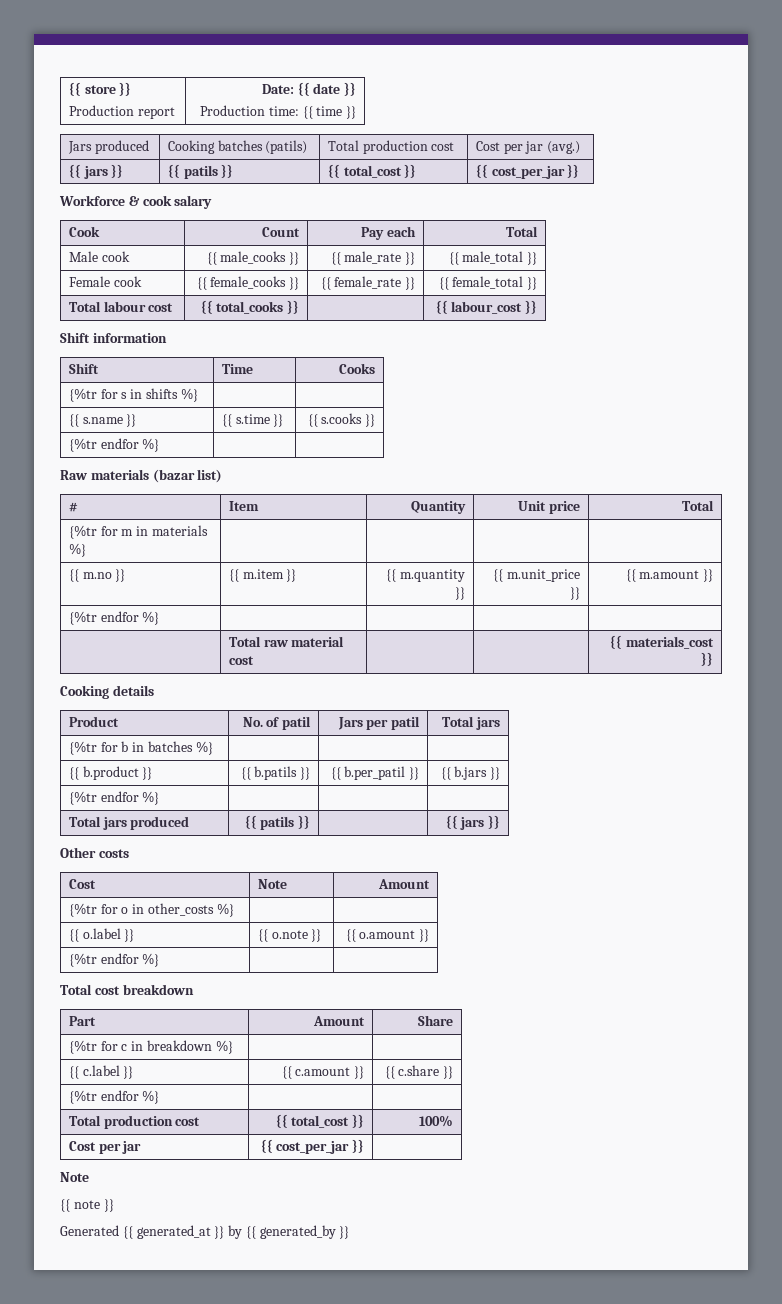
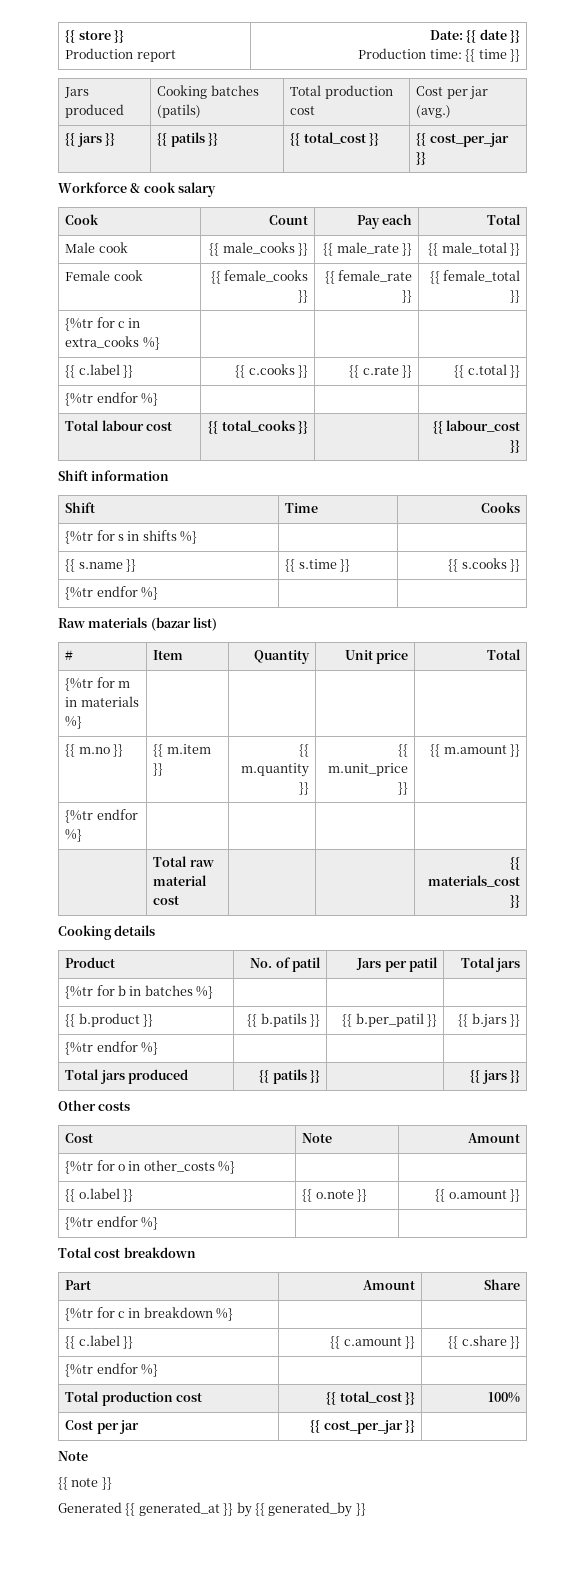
(538, 283) none -> [65,317,141,331] [65,336,160,350] [65,364,133,378] [235,364,308,378] [349,365,412,378] [454,364,520,378] [65,392,158,406] // {%tr for c in extra_cooks %} | | | // {{ c.label }} | {{ c.cooks }} | {{ c.rate }} | {{ c.total }} // {%tr endfor %} | | |

